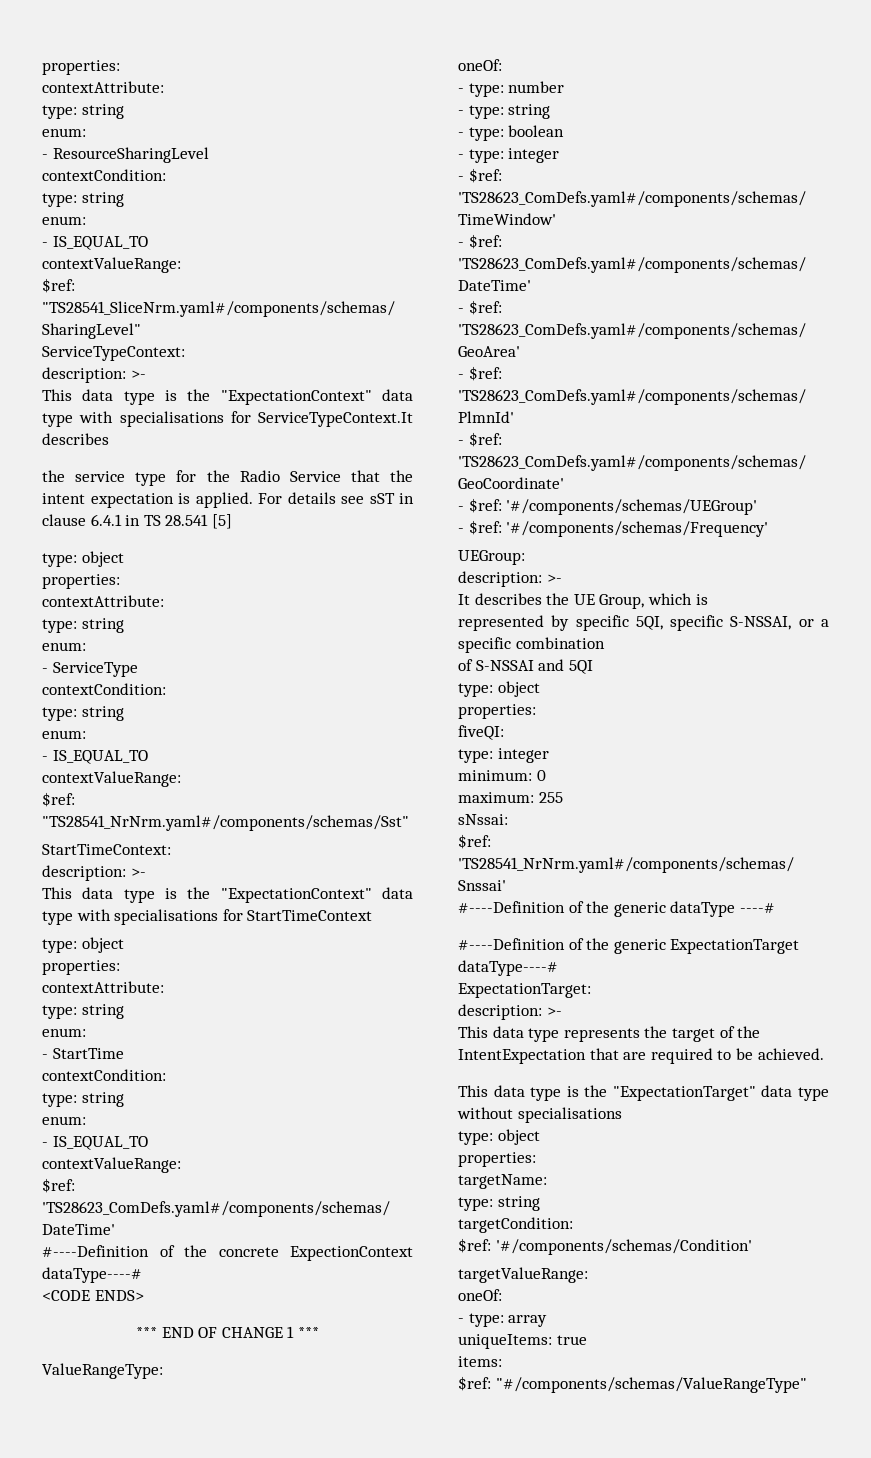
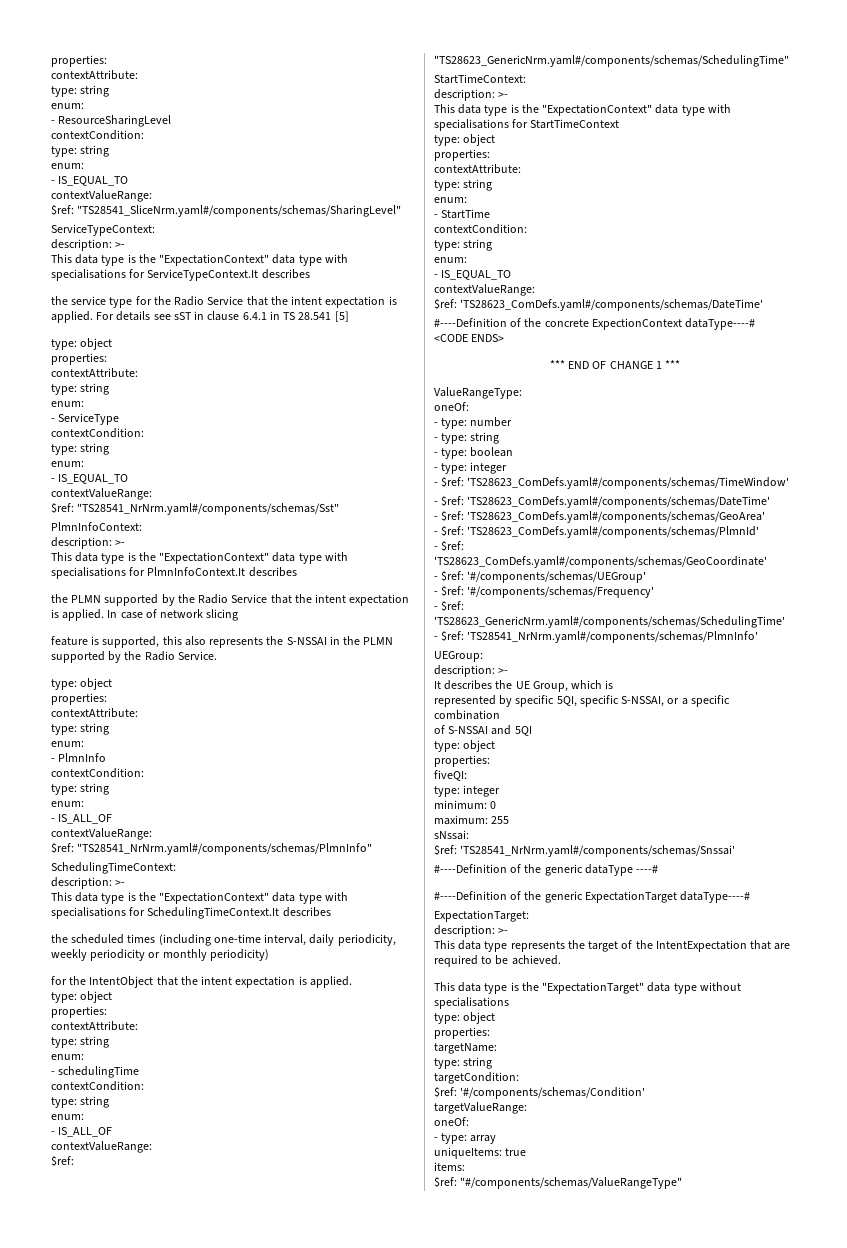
(409, 823) none -> [51,522,142,531] [51,537,126,549] [51,552,348,564] [51,567,297,579] [51,594,410,606] [51,609,239,621] [51,636,394,648] [51,651,217,663] [51,678,113,690] [51,693,107,705] [51,708,138,718] [51,723,110,735] [51,741,84,747] [51,753,107,762] [51,768,144,778] [51,783,110,795] [51,801,84,807] [51,814,113,824] [51,828,152,840] [51,843,373,855] [51,862,176,874] [51,877,126,889] [51,892,348,904] [51,907,331,919] [51,934,396,946] [51,949,269,961] [51,976,352,988] [51,991,113,1003] [51,1006,107,1018] [51,1021,138,1031] [51,1036,110,1048] [51,1054,84,1060] [51,1066,140,1078] [51,1081,144,1091] [51,1096,110,1108] [51,1114,84,1120] [51,1127,113,1137] [51,1141,152,1153] [51,1156,74,1166] [434,55,789,67] // PlmnInfoContext: // description: >- // This data type is the "ExpectationContext" data type with specialisations for PlmnInfoContext.It describes // the PLMN supported by the Radio Service that the intent expectation is applied. In case of network slicing // feature is supported, this also represents the S-NSSAI in the PLMN supported by the Radio Service. // type: object // properties: // contextAttribute: // type: string // enum: // - PlmnInfo // contextCondition: // type: string // enum: // - IS_ALL_OF // contextValueRange: // $ref: "TS28541_NrNrm.yaml#/components/schemas/PlmnInfo" // SchedulingTimeContext: // description: >- // This data type is the "ExpectationContext" data type with specialisations for SchedulingTimeContext.It describes // the scheduled times (including one-time interval, daily periodicity, weekly periodicity or monthly periodicity) // for the IntentObject that the intent expectation is applied. // type: object // properties: // contextAttribute: // type: string // enum: // - schedulingTime // contextCondition: // type: string // enum: // - IS_ALL_OF // contextValueRange: // $ref: "TS28623_GenericNrm.yaml#/components/schemas/SchedulingTime"
(769, 529) none -> [434,601,465,611] [434,616,785,628] [434,631,759,643] // - $ref: 'TS28623_GenericNrm.yaml#/components/schemas/SchedulingTime' // - $ref: 'TS28541_NrNrm.yaml#/components/schemas/PlmnInfo'

